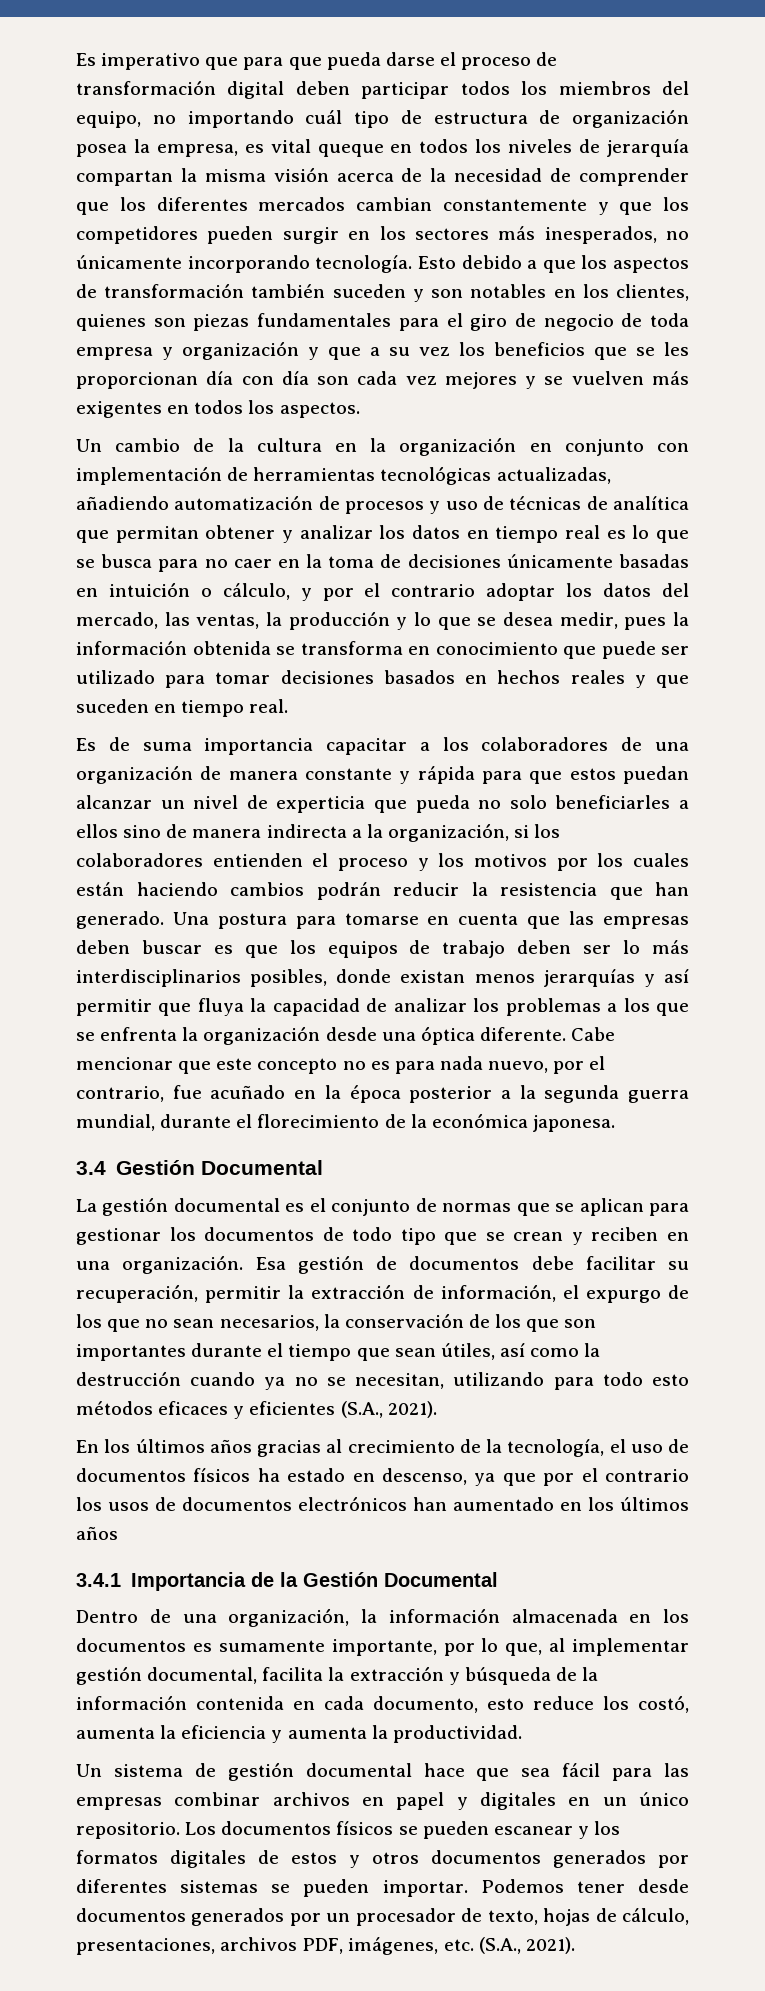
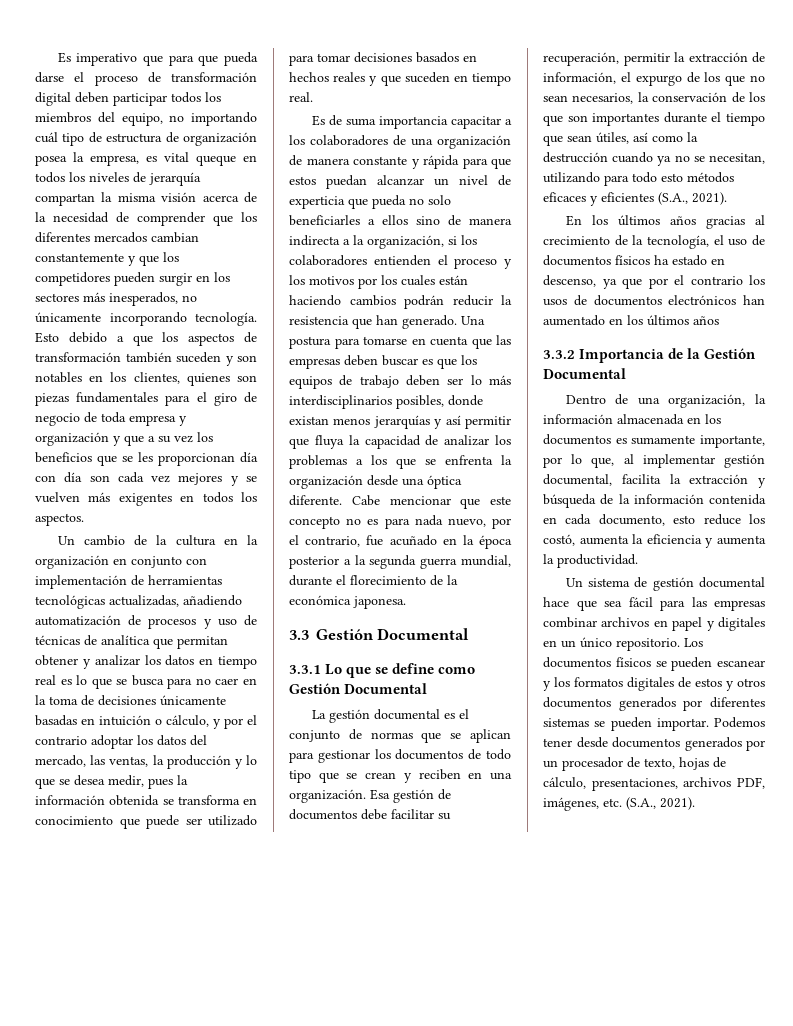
[76,1160,323,1175] 3.4 Gestión Documental -> [289,628,470,640] [289,663,476,678] [289,683,428,694] 3.3 Gestión Documental // 3.3.1 Lo que se define como Gestión Documental
[76,1573,121,1587] 3.4.1 -> [543,350,575,359] 3.3.2

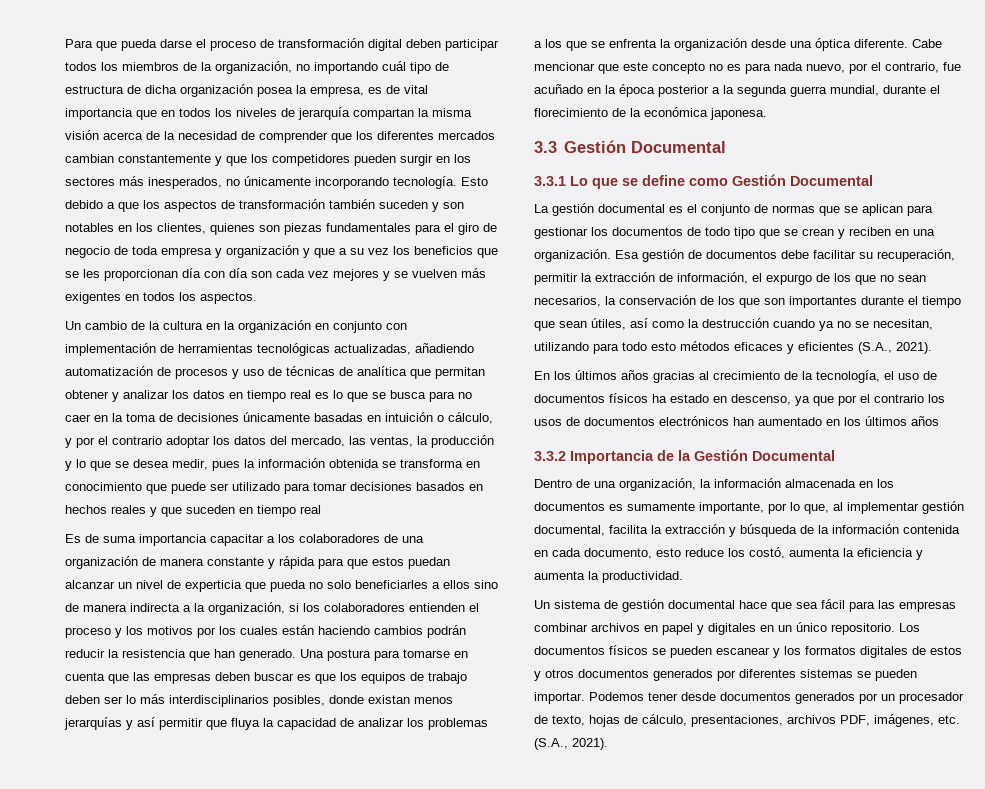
[57,52,194,66] Es imperativo que para -> [65,39,93,48] Para
[97,112,163,126] del equipo, -> [183,61,292,74] de la organización,
(179, 137) none -> [145,85,177,94] dicha
[164,152,236,166] vital queque -> [386,85,428,94] [65,108,157,120] de vital importancia que
[289,92,313,102] real. -> [300,505,321,514] real

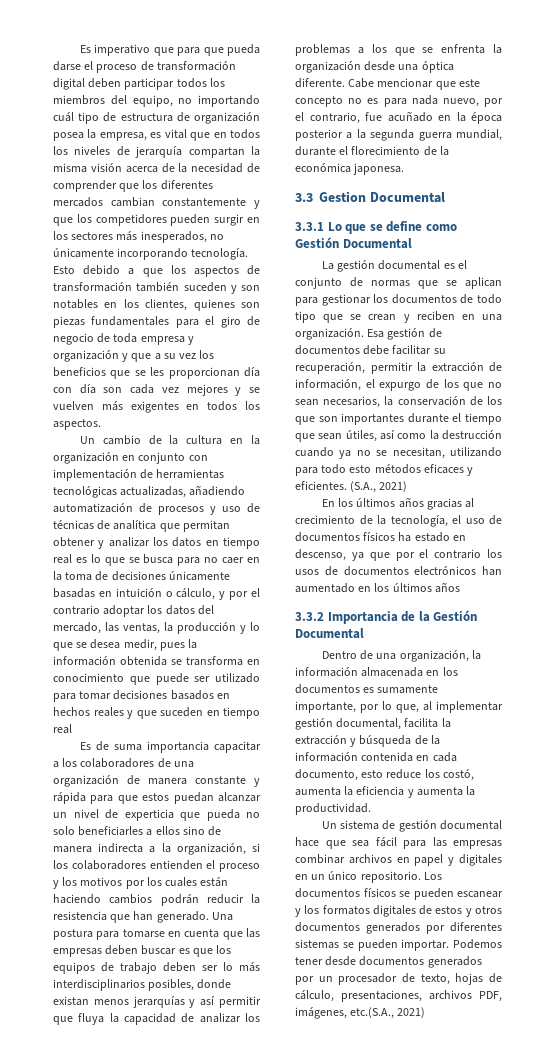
[65,39,93,48] Para -> [79,44,201,56] Es imperativo que para
[183,61,292,74] de la organización, -> [110,95,173,107] del equipo,
[145,85,177,94] dicha -> (190, 117) none
[386,85,428,94] [65,108,133,120] de vital importancia -> [164,129,187,139] vital
[563,140,626,153] Gestión -> [319,191,366,202] Gestion
[798,342,932,354] eficientes (S.A., 2021). -> [295,481,408,493] eficientes. (S.A., 2021)
[938,715,960,724] [534,738,608,750] etc. (S.A., 2021). -> [350,1007,426,1019] etc.(S.A., 2021)

